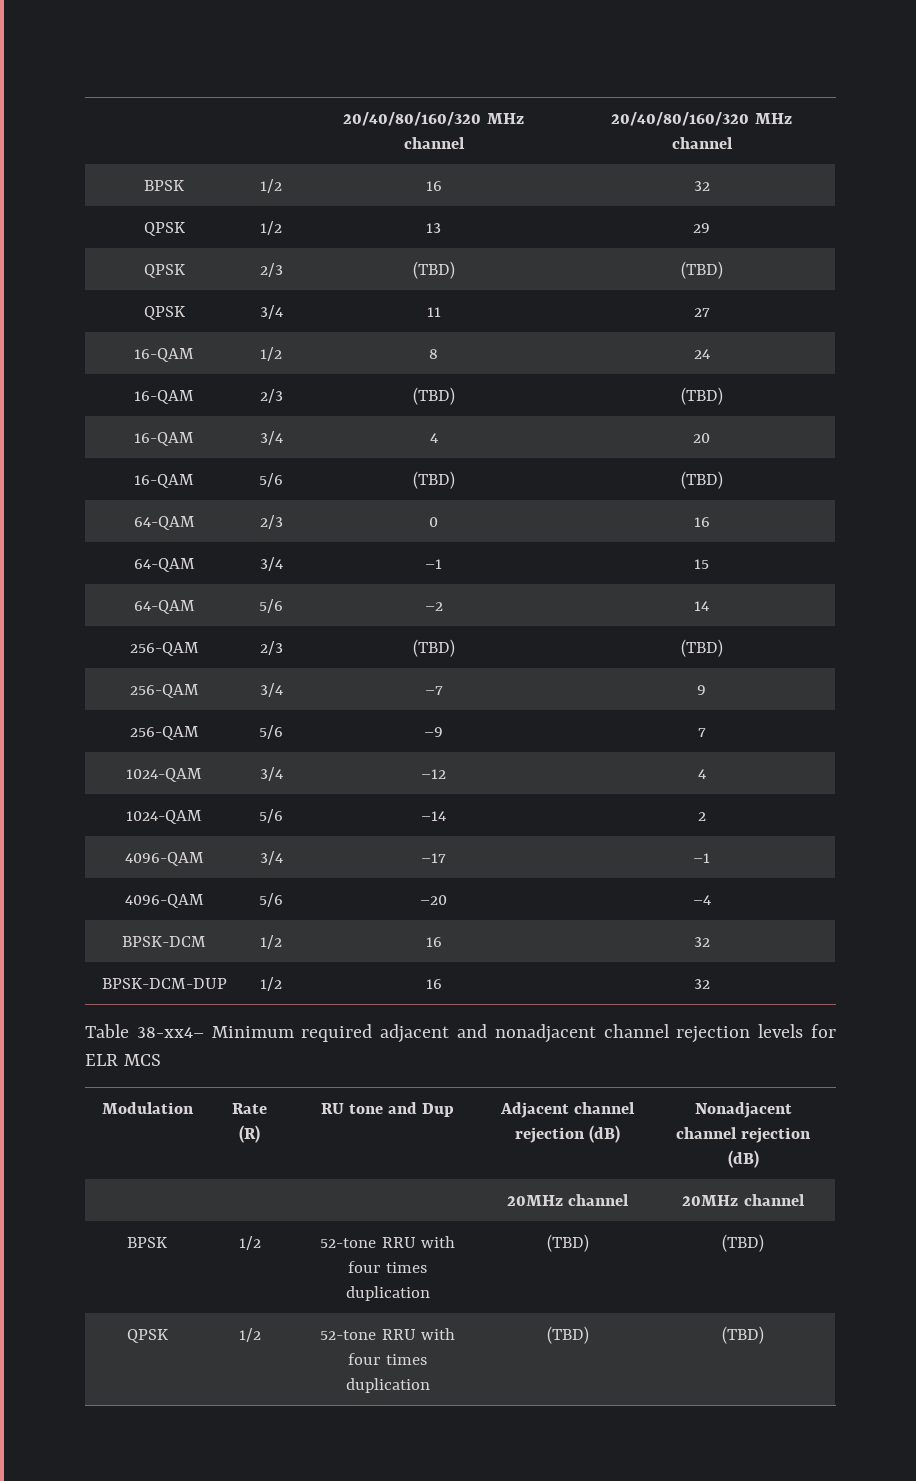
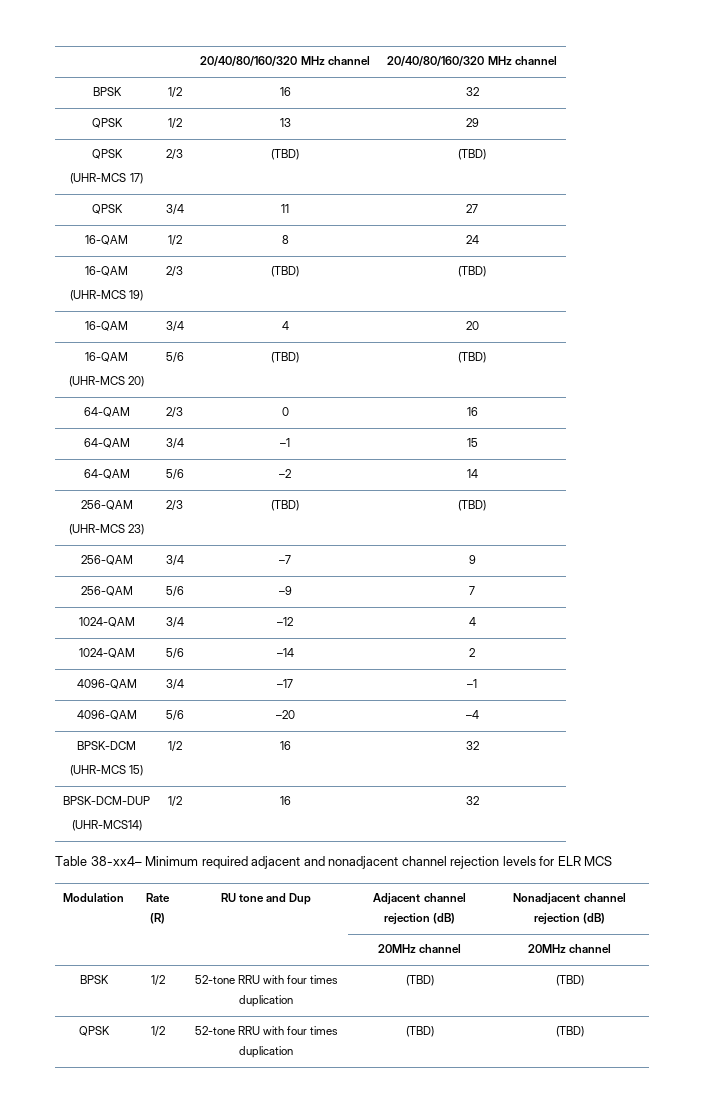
(185, 271) none -> [70,173,143,184] // (UHR-MCS 17)
(194, 397) none -> [69,290,144,301] // (UHR-MCS 19)
(194, 481) none -> [68,376,145,387] // (UHR-MCS 20)
(199, 649) none -> [68,524,145,535] // (UHR-MCS 23)
(206, 941) none -> [69,765,144,776] // (UHR-MCS 15)
(227, 983) none -> [71,820,142,831] // (UHR-MCS14)

